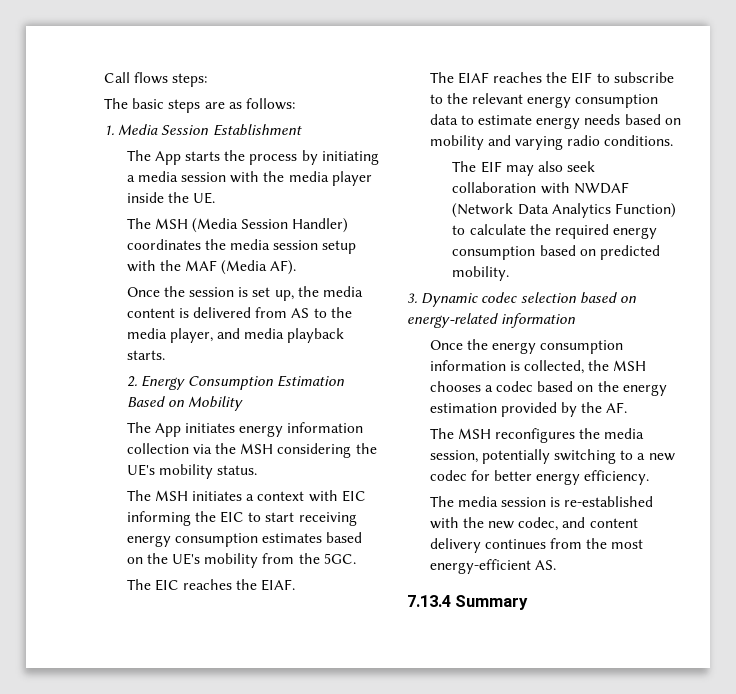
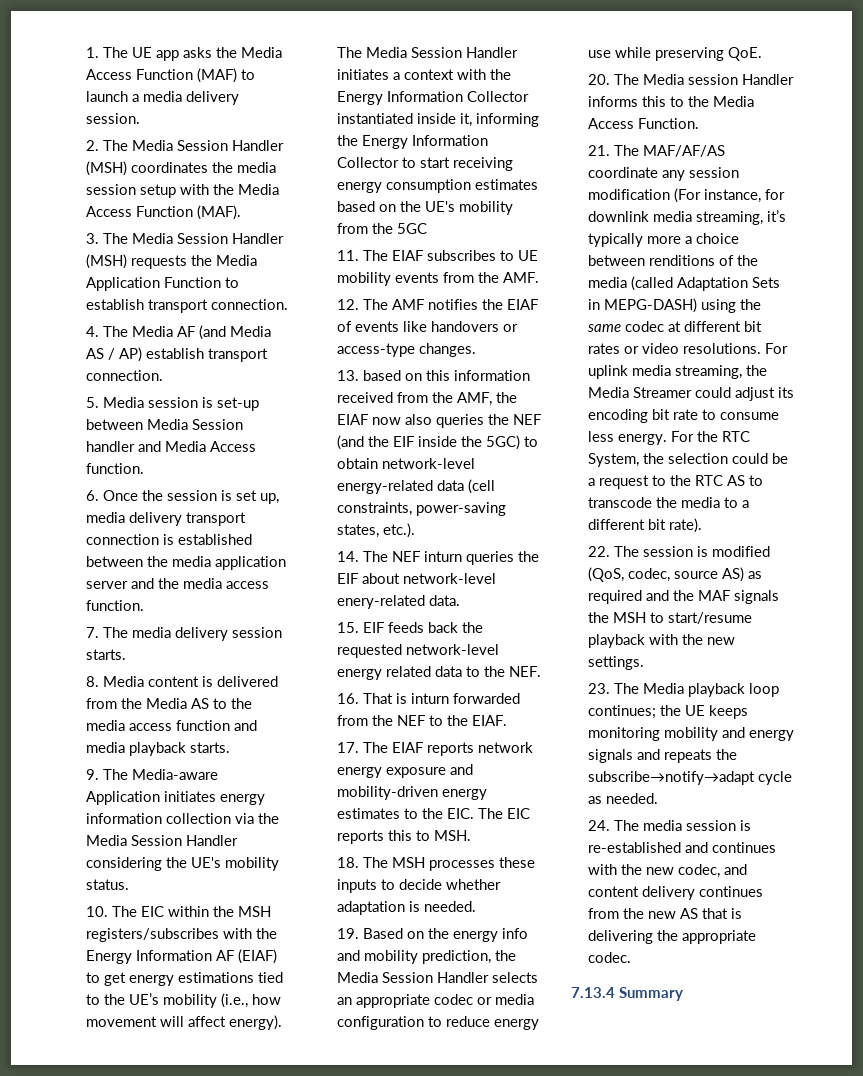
[104,72,208,87] [104,98,295,113] [104,124,302,136] [126,150,379,165] [126,171,372,186] [126,192,216,204] [126,218,349,233] Call flows steps: // The basic steps are as follows: // 1. Media Session Establishment // The App starts the process by initiating a media session with the media player inside the UE. // The MSH (Media Session Handler) -> [85,47,282,61] [85,68,255,83] [85,91,239,105] [85,113,140,124] [85,140,284,151] [85,161,127,176] 1. The UE app asks the Media Access Function (MAF) to launch a media delivery session. // 2. The Media Session Handler (MSH)
[185,260,297,275] MAF (Media AF). // -> [237,184,279,195] [85,205,241,220] [85,233,284,244] [85,254,257,269] [85,277,239,291] [85,299,288,313] [85,325,271,340] [85,347,268,362] [85,370,163,381] [85,397,259,411] [85,419,243,430] [85,441,256,452] [85,463,144,474] [85,490,99,501] Media Access Function (MAF). // 3. The Media Session Handler (MSH) requests the Media Application Function to establish transport connection. // 4. The Media AF (and Media AS / AP) establish transport connection. // 5. Media session is set-up between Media Session handler and Media Access function. // 6.
[297,286,363,297] the media -> [85,512,246,526] [85,534,252,545] [85,556,286,570] [85,578,269,589] [85,600,144,611] [85,627,282,641] [85,649,126,660] [85,676,144,687] media delivery transport connection is established between the media application server and the media access function. // 7. The media delivery session starts. // 8. Media
(288, 312) none -> [120,698,187,709] the Media
[169,328,213,343] player, -> [128,720,230,731] access function
[126,375,345,390] [126,396,244,411] [126,422,181,437] 2. Energy Consumption Estimation Based on Mobility // The App -> [85,769,218,780] [85,791,160,805] 9. The Media-aware Application
[240,443,274,454] MSH -> [85,835,238,846] Media Session Handler
[126,490,366,502] [126,511,245,526] The MSH initiates a context with EIC informing the EIC -> [85,906,271,917] [85,928,277,942] [85,949,277,964] [85,972,283,986] [85,993,281,1008] [85,1015,282,1030] [336,47,518,58] [336,69,511,80] [336,91,529,105] [336,113,539,127] [336,135,488,149] [336,157,399,168] 10. The EIC within the MSH registers/subscribes with the Energy Information AF (EIAF) to get energy estimations tied to the UE’s mobility (i.e., how movement will affect energy). The Media Session Handler initiates a context with the Energy Information Collector instantiated inside it, informing the Energy Information Collector
[323,553,356,564] [126,579,233,591] 5GC. // The EIC reaches -> [396,223,427,234] [336,250,538,261] [336,272,539,286] [336,299,538,310] [336,321,518,332] [336,343,476,357] [336,370,530,381] [336,392,517,406] [336,414,541,428] [336,435,538,450] [336,458,475,469] [336,479,495,494] [336,502,506,516] [336,523,415,538] [336,551,539,565] [336,573,496,584] [336,595,460,609] [336,622,483,633] [336,644,499,658] [336,666,541,680] [336,693,520,704] [336,715,443,726] 5GC // 11. The EIAF subscribes to UE mobility events from the AMF. // 12. The AMF notifies the EIAF of events like handovers or access-type changes. // 13. based on this information received from the AMF, the EIAF now also queries the NEF (and the EIF inside the 5GC) to obtain network-level energy-related data (cell constraints, power-saving states, etc.). // 14. The NEF inturn queries the EIF about network-level enery-related data. // 15. EIF feeds back the requested network-level energy related data to the NEF. // 16. That is inturn forwarded from the NEF to
[429,72,674,84] [429,93,659,108] [429,114,681,129] [429,135,674,150] [452,161,596,176] [452,182,629,194] [452,203,676,218] [452,224,658,239] [452,245,660,260] [452,266,510,281] [407,292,636,307] [407,313,576,328] [429,339,624,354] [429,360,647,374] [429,381,667,396] [429,402,628,417] [429,428,645,443] [429,449,675,464] [429,470,650,485] The EIAF reaches the EIF to subscribe to the relevant energy consumption data to estimate energy needs based on mobility and varying radio conditions. // The EIF may also seek collaboration with NWDAF (Network Data Analytics Function) to calculate the required energy consumption based on predicted mobility. // 3. Dynamic codec selection based on energy-related information // Once the energy consumption information is collected, the MSH chooses a codec based on the energy estimation provided by the AF. // The MSH reconfigures the media session, potentially switching to a new codec for better energy efficiency. // -> [336,742,533,756] [336,764,473,778] [336,786,487,800] [336,808,530,819] [336,830,471,844] [336,857,535,871] [336,879,501,893] [336,901,476,915] [336,928,528,942] [336,950,516,964] [336,972,538,983] [336,994,534,1008] [336,1016,539,1030] [587,47,762,61] [587,74,794,85] [587,96,754,107] [587,118,699,129] [587,145,725,157] [587,167,739,181] [587,188,785,203] [587,210,786,225] [587,233,739,247] [587,255,758,266] [587,276,780,291] [587,298,761,313] [587,321,762,332] [587,343,788,354] [587,365,767,379] [587,387,794,401] [587,409,779,423] [587,431,750,445] [587,453,788,467] [587,475,763,489] [587,497,749,508] [587,518,702,533] [587,546,770,557] [587,567,762,582] [587,590,779,604] [587,612,752,624] [587,634,735,648] [587,656,644,670] [587,683,779,697] [587,705,748,719] [587,727,794,741] [587,749,737,763] [587,771,792,785] [587,793,658,804] [587,820,610,831] 17. The EIAF reports network energy exposure and mobility-driven energy estimates to the EIC. The EIC reports this to MSH. // 18. The MSH processes these inputs to decide whether adaptation is needed. // 19. Based on the energy info and mobility prediction, the Media Session Handler selects an appropriate codec or media configuration to reduce energy use while preserving QoE. // 20. The Media session Handler informs this to the Media Access Function. // 21. The MAF/AF/AS coordinate any session modification (For instance, for downlink media streaming, it’s typically more a choice between renditions of the media (called Adaptation Sets in MEPG-DASH) using the same codec at different bit rates or video resolutions. For uplink media streaming, the Media Streamer could adjust its encoding bit rate to consume less energy. For the RTC System, the selection could be a request to the RTC AS to transcode the media to a different bit rate). // 22. The session is modified (QoS, codec, source AS) as required and the MAF signals the MSH to start/resume playback with the new settings. // 23. The Media playback loop continues; the UE keeps monitoring mobility and energy signals and repeats the subscribe→notify→adapt cycle as needed. // 24.
(654, 501) none -> [684,842,776,853] and continues
[611,539,644,549] [429,559,556,574] most energy-efficient AS. -> [647,908,742,919] [587,930,756,944] [587,952,631,963] new AS that is delivering the appropriate codec.

